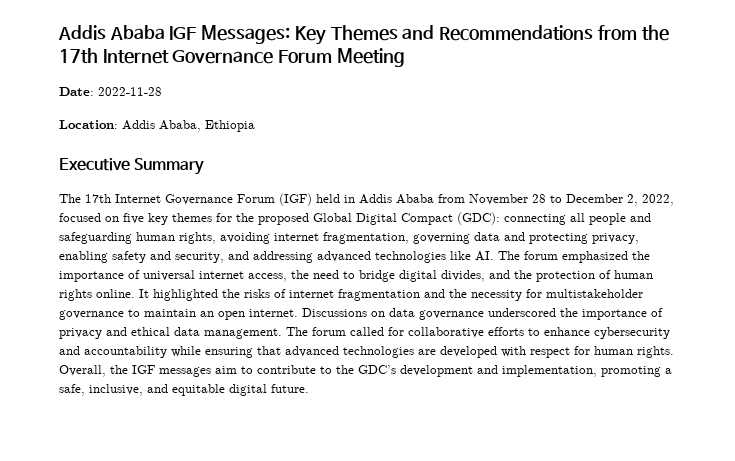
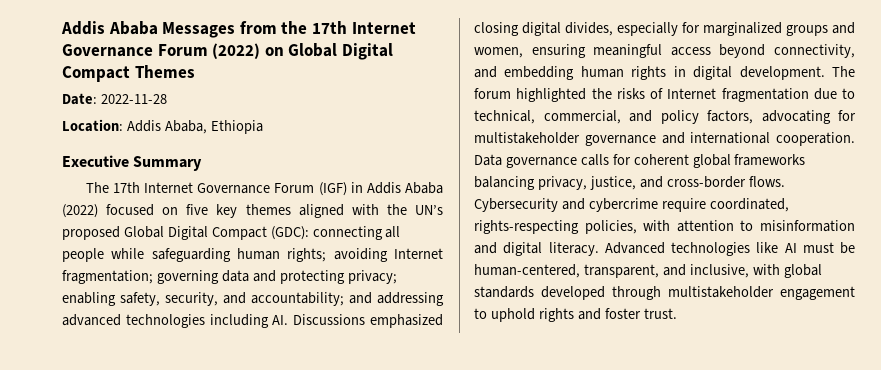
[58,25,594,45] Addis Ababa IGF Messages: Key Themes and Recommendations -> [61,21,236,38] Addis Ababa Messages
[336,48,405,67] Meeting -> [212,43,393,60] [62,65,195,82] (2022) on Global Digital Compact Themes
[316,194,340,203] held -> (347, 189) none
[438,194,674,206] from November 28 to December 2, 2022, -> [62,204,98,218] (2022)
[216,213,254,222] for the -> [298,204,443,218] aligned with the UN’s
[630,213,651,222] and -> [111,248,145,259] while
[179,232,639,244] [59,251,650,263] [59,270,653,282] [59,289,643,301] [59,308,663,320] [59,327,670,339] [59,346,674,358] [59,365,672,377] [59,384,309,396] rights, avoiding internet fragmentation, governing data and protecting privacy, enabling safety and security, and addressing advanced technologies like AI. The forum emphasized the importance of universal internet access, the need to bridge digital divides, and the protection of human rights online. It highlighted the risks of internet fragmentation and the necessity for multistakeholder governance to maintain an open internet. Discussions on data governance underscored the importance of privacy and ethical data management. The forum called for collaborative efforts to enhance cybersecurity and accountability while ensuring that advanced technologies are developed with respect for human rights. Overall, the IGF messages aim to contribute to the GDC’s development and implementation, promoting a safe, inclusive, and equitable digital future. -> [287,248,443,262] [62,270,397,284] [62,292,444,306] [62,314,443,328] [474,22,855,36] [474,44,855,58] [474,66,855,80] [474,88,855,102] [474,110,856,124] [474,132,855,146] [474,154,806,168] [474,176,785,190] [474,198,789,212] [474,220,855,234] [474,242,855,256] [474,264,822,278] [474,286,855,300] [474,308,677,322] rights; avoiding Internet fragmentation; governing data and protecting privacy; enabling safety, security, and accountability; and addressing advanced technologies including AI. Discussions emphasized closing digital divides, especially for marginalized groups and women, ensuring meaningful access beyond connectivity, and embedding human rights in digital development. The forum highlighted the risks of Internet fragmentation due to technical, commercial, and policy factors, advocating for multistakeholder governance and international cooperation. Data governance calls for coherent global frameworks balancing privacy, justice, and cross-border flows. Cybersecurity and cybercrime require coordinated, rights-respecting policies, with attention to misinformation and digital literacy. Advanced technologies like AI must be human-centered, transparent, and inclusive, with global standards developed through multistakeholder engagement to uphold rights and foster trust.

